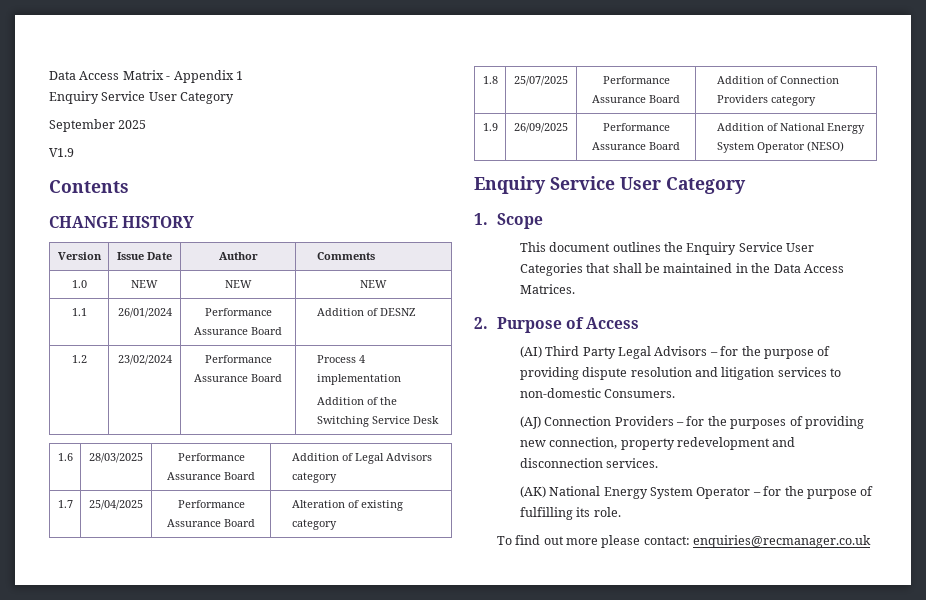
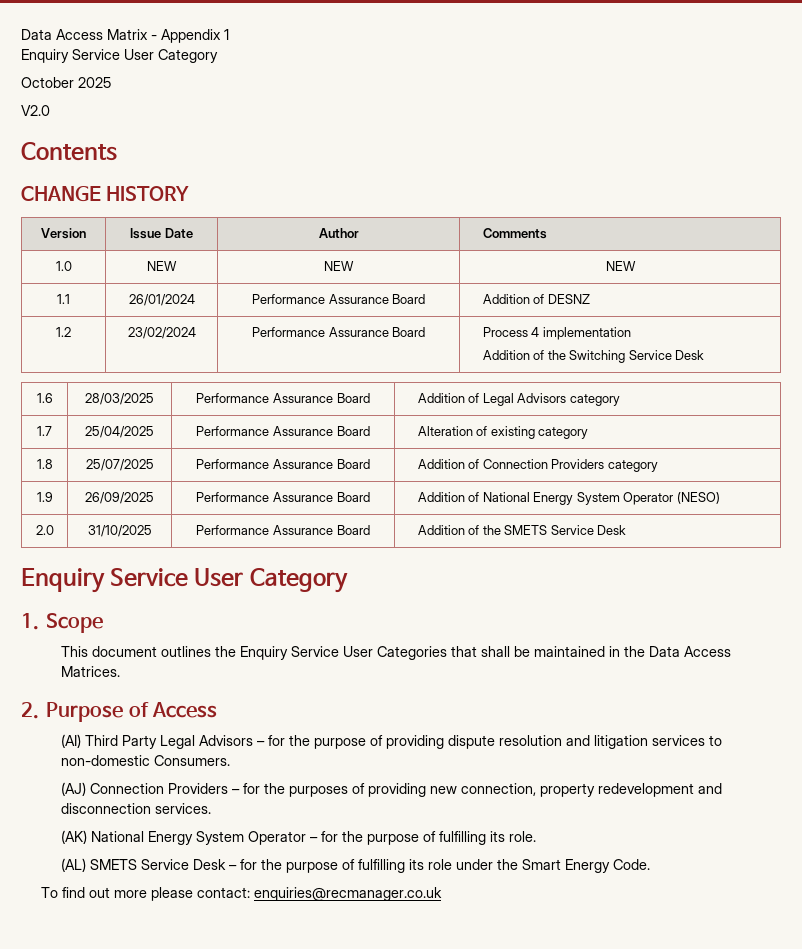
[49,119,115,132] September -> [21,77,74,88] October
[49,148,74,157] V1.9 -> [21,105,50,116] V2.0
(844, 146) none -> [35,525,54,535] [87,525,152,537] [196,525,370,535] [417,525,627,535] // 2.0 | 31/10/2025 | Performance Assurance Board | Addition of the SMETS Service Desk
(621, 512) none -> [61,858,651,873] // (AL) SMETS Service Desk – for the purpose of fulfilling its role under the Smart Energy Code.

